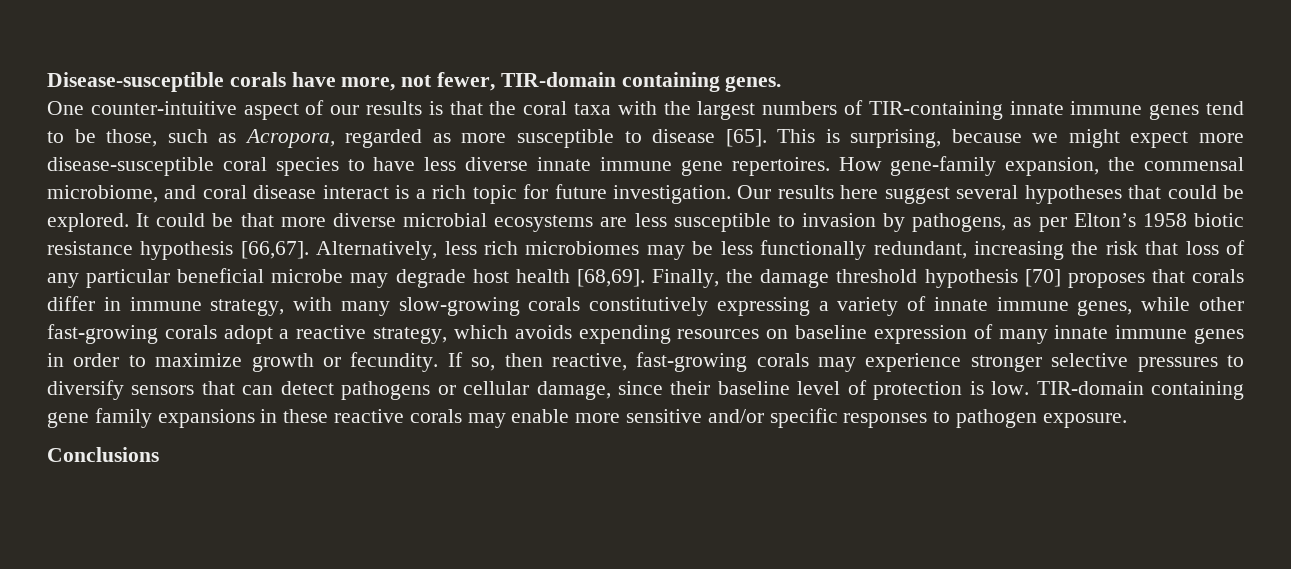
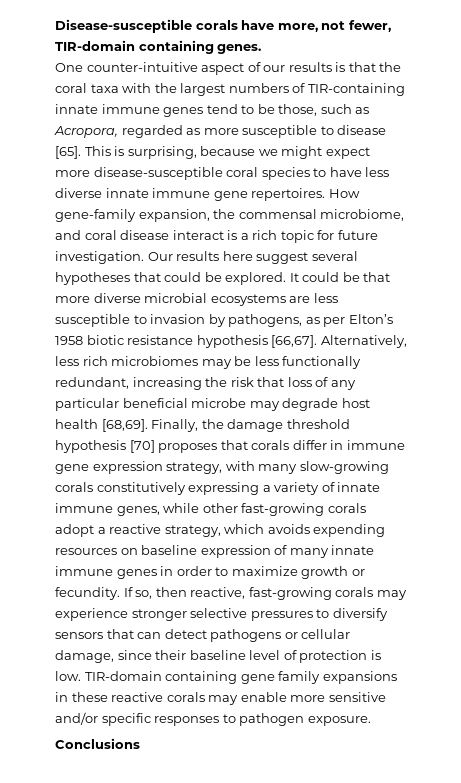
(202, 304) none -> [55,461,163,474] gene expression

